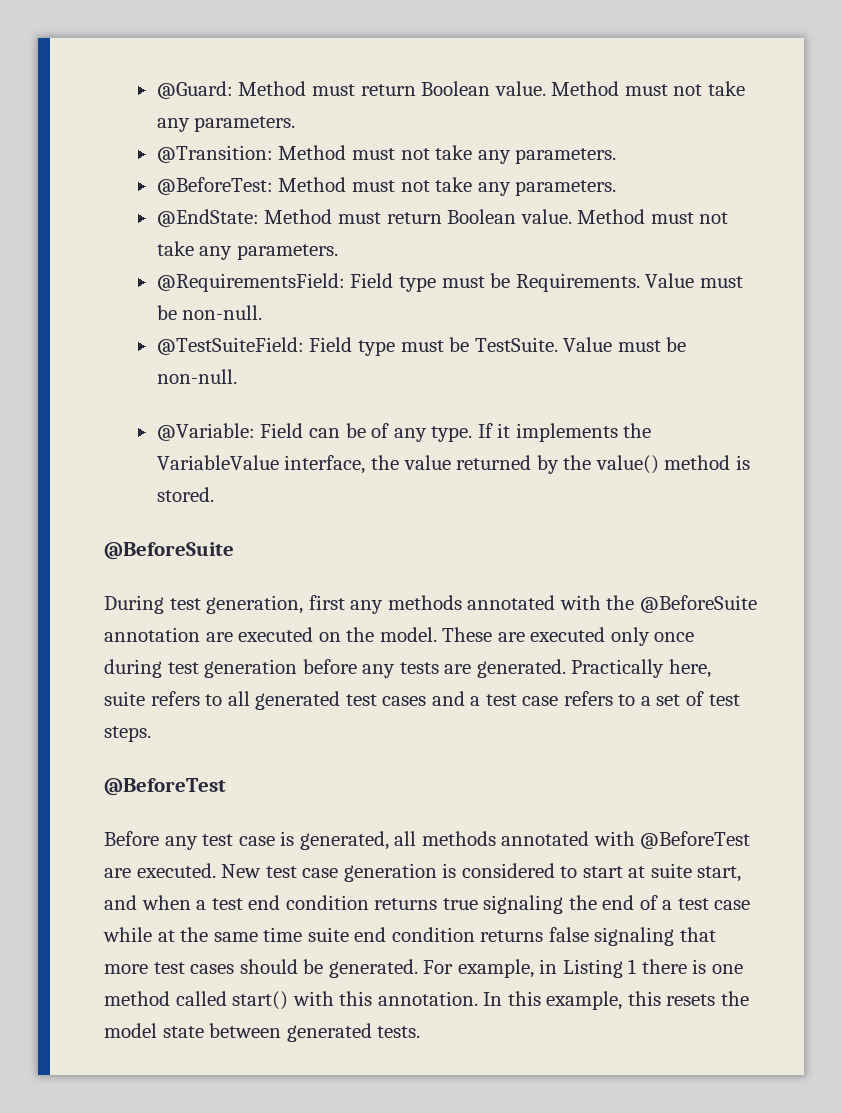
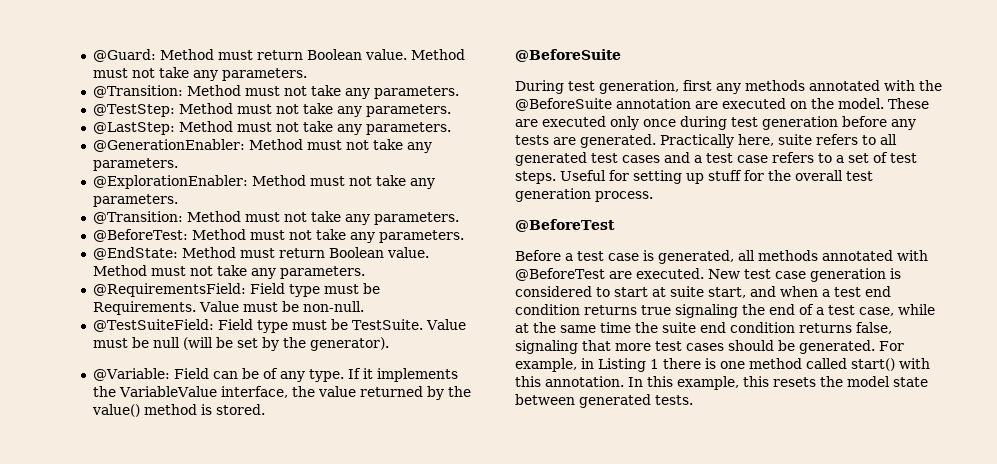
(617, 156) none -> [93,103,452,117] [93,121,452,135] [93,139,433,153] [93,158,179,171] [93,175,436,189] [93,194,179,207] [93,211,460,225] // @TestStep: Method must not take any parameters. // @LastStep: Method must not take any parameters. // @GenerationEnabler: Method must not take any parameters. // @ExplorationEnabler: Method must not take any parameters. // @Transition: Method must not take any parameters.
[156,369,237,384] non-null. -> [153,337,390,351] null (will be set by the generator).
(151, 734) none -> [560,170,873,184] [515,188,653,202] Useful for setting up stuff for the overall test generation process.
[164,836,198,850] any -> [565,253,573,261] a
[714,900,751,910] case -> [859,307,894,316] case,
(303, 934) none -> [635,322,658,333] the
[548,927,589,942] false -> [856,322,892,334] false,

